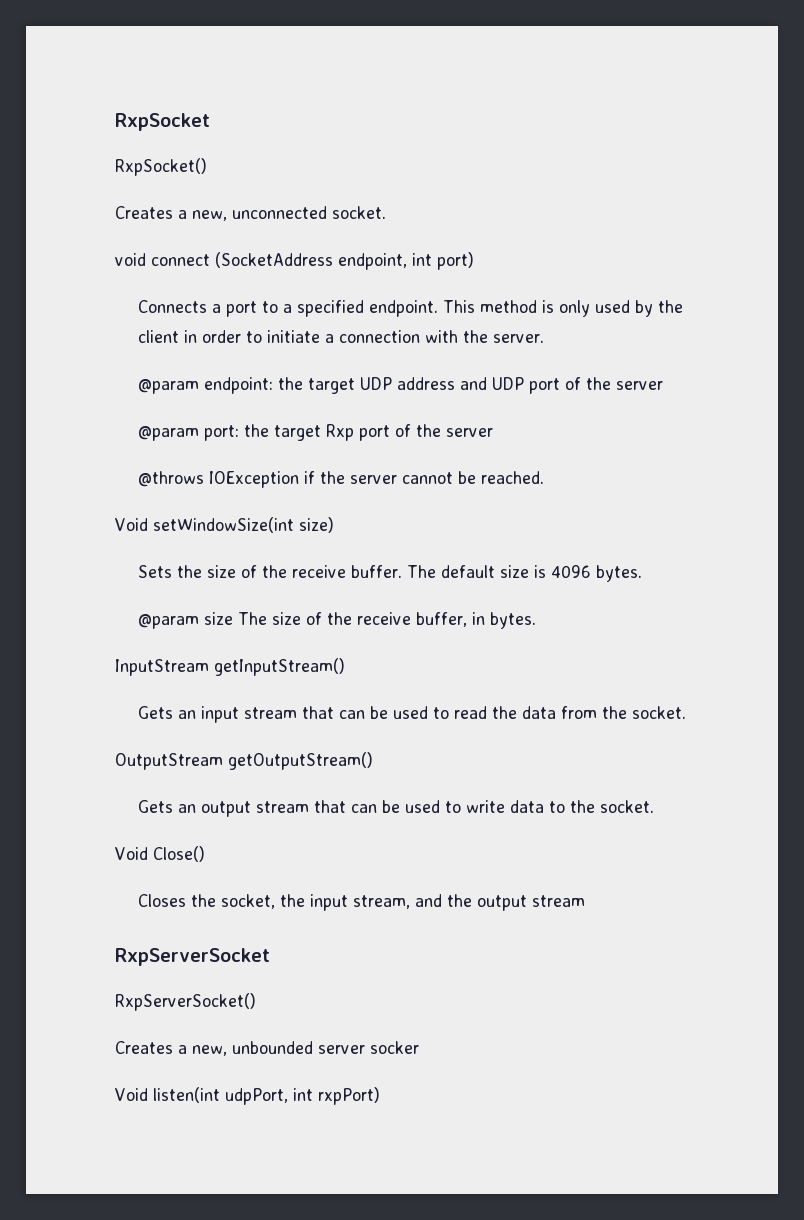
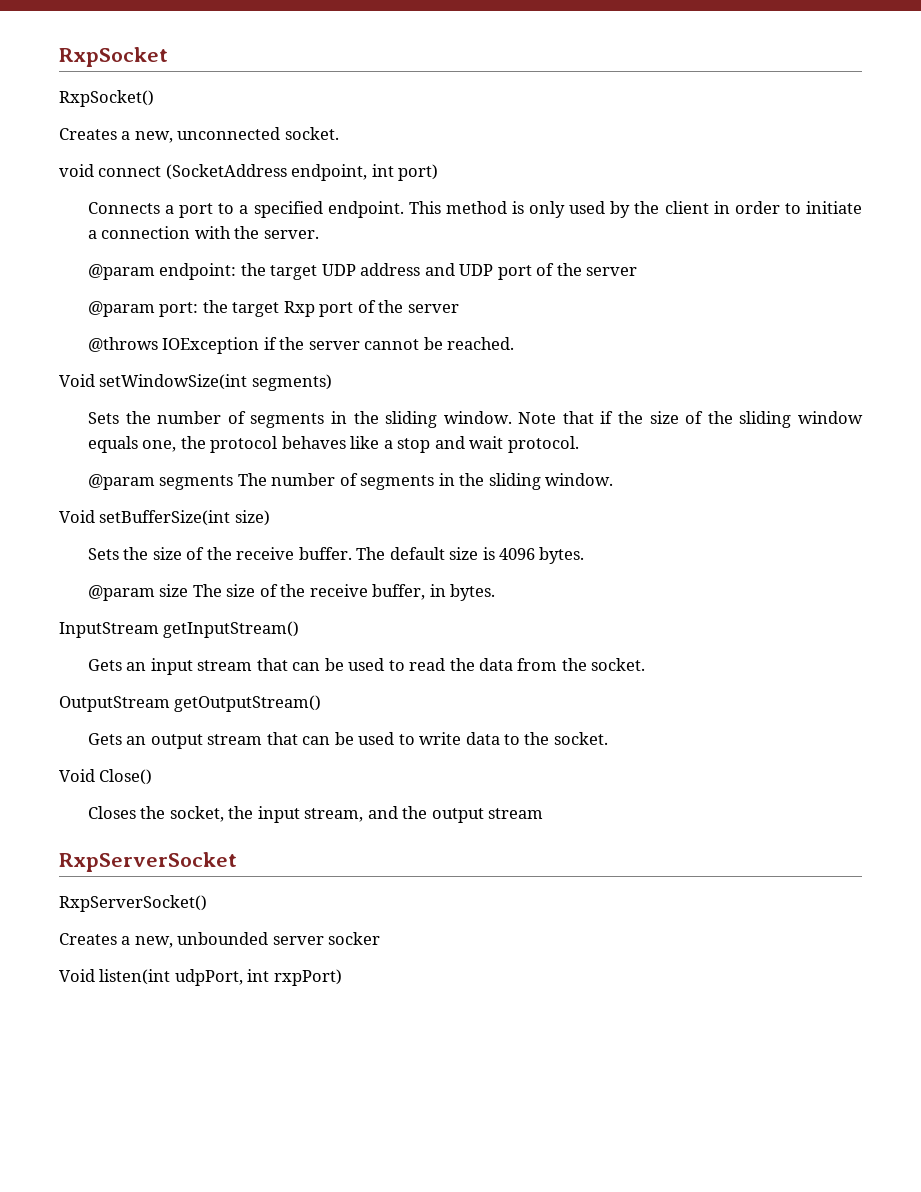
(294, 525) none -> [251,374,332,391] [87,411,864,428] [87,436,579,453] [87,473,614,490] [59,510,231,526] segments) // Sets the number of segments in the sliding window. Note that if the size of the sliding window equals one, the protocol behaves like a stop and wait protocol. // @param segments The number of segments in the sliding window. // Void setBufferSize(int

